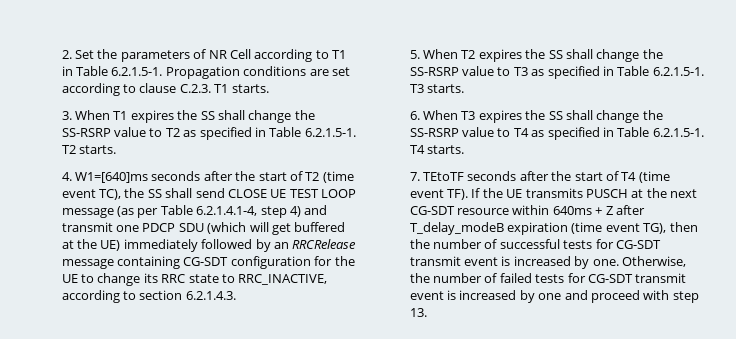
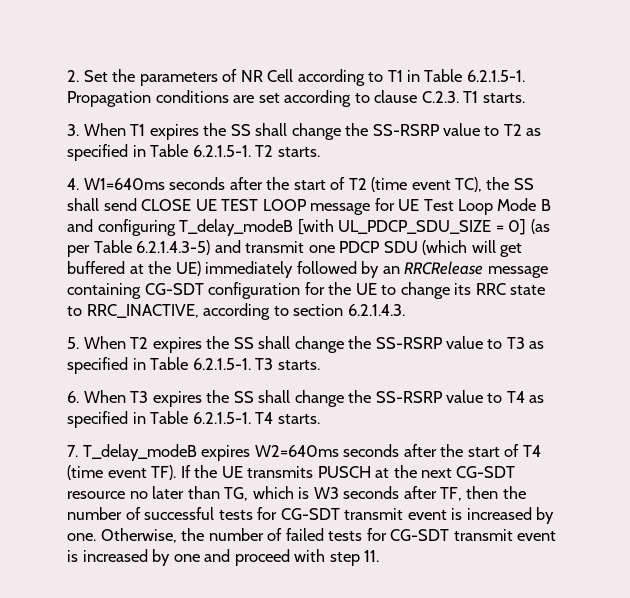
[75,172,149,183] W1=[640]ms -> [83,178,165,190] W1=640ms
[117,205,301,218] (as per Table 6.2.1.4.1-4, step 4) -> [374,198,551,215] [67,219,550,236] [67,240,211,257] for UE Test Loop Mode B and configuring T_delay_modeB [with UL_PDCP_SDU_SIZE = 0] (as per Table 6.2.1.4.3-5)
[423,172,465,181] TEtoTF -> [82,444,339,461] T_delay_modeB expires W2=640ms
[512,205,645,215] [409,222,667,235] within 640ms + Z after T_delay_modeB expiration (time event TG), -> [129,486,463,501] no later than TG, which is W3 seconds after TF,
[409,308,427,317] 13. -> [364,550,380,562] 11.

